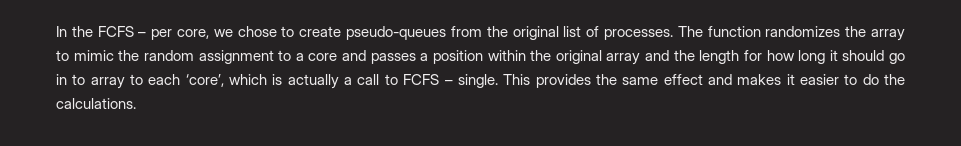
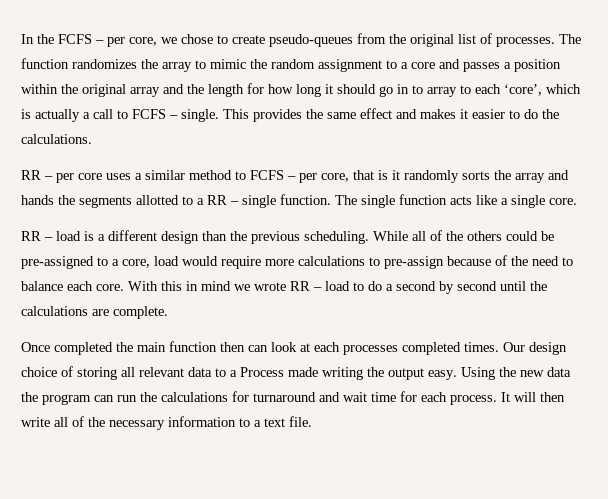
(136, 103) none -> [21,170,569,183] [21,194,577,208] [21,230,554,244] [21,255,573,269] [21,281,547,294] [21,306,168,319] [21,341,567,355] [21,366,571,380] [21,391,565,405] [21,416,312,430] // RR – per core uses a similar method to FCFS – per core, that is it randomly sorts the array and hands the segments allotted to a RR – single function. The single function acts like a single core. // RR – load is a different design than the previous scheduling. While all of the others could be pre-assigned to a core, load would require more calculations to pre-assign because of the need to balance each core. With this in mind we wrote RR – load to do a second by second until the calculations are complete. // Once completed the main function then can look at each processes completed times. Our design choice of storing all relevant data to a Process made writing the output easy. Using the new data the program can run the calculations for turnaround and wait time for each process. It will then write all of the necessary information to a text file.

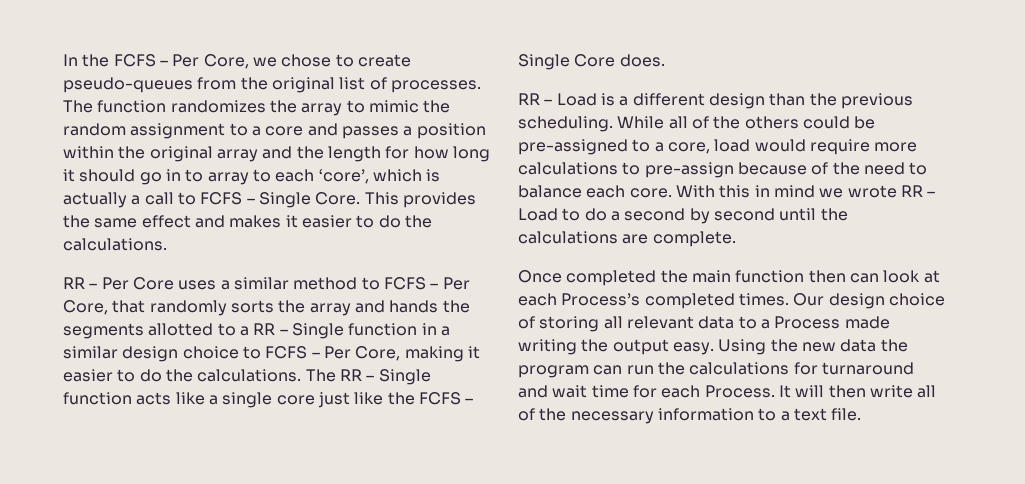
[107,37,157,47] per core, -> [172,54,249,69] Per Core,
[181,109,219,122] single. -> [258,192,361,208] Single Core.
[56,173,102,183] per core -> [101,277,174,290] Per Core
[299,170,400,183] per core, that is it -> [442,277,470,290] [63,300,146,315] Per Core, that
[242,194,395,208] single function. The single -> [291,323,450,339] [63,346,480,362] [63,369,431,385] Single function in a similar design choice to FCFS – Per Core, making it easier to do the calculations. The RR – Single
[549,198,577,205] [21,231,81,241] core. // RR – load -> [276,392,474,408] [518,54,665,70] [518,93,597,106] core just like the FCFS – Single Core does. // RR – Load
[325,281,350,291] load -> [518,208,558,221] Load
[343,345,398,355] processes -> [561,293,641,306] Process’s
[450,395,497,405] process. -> [704,385,775,398] Process.

